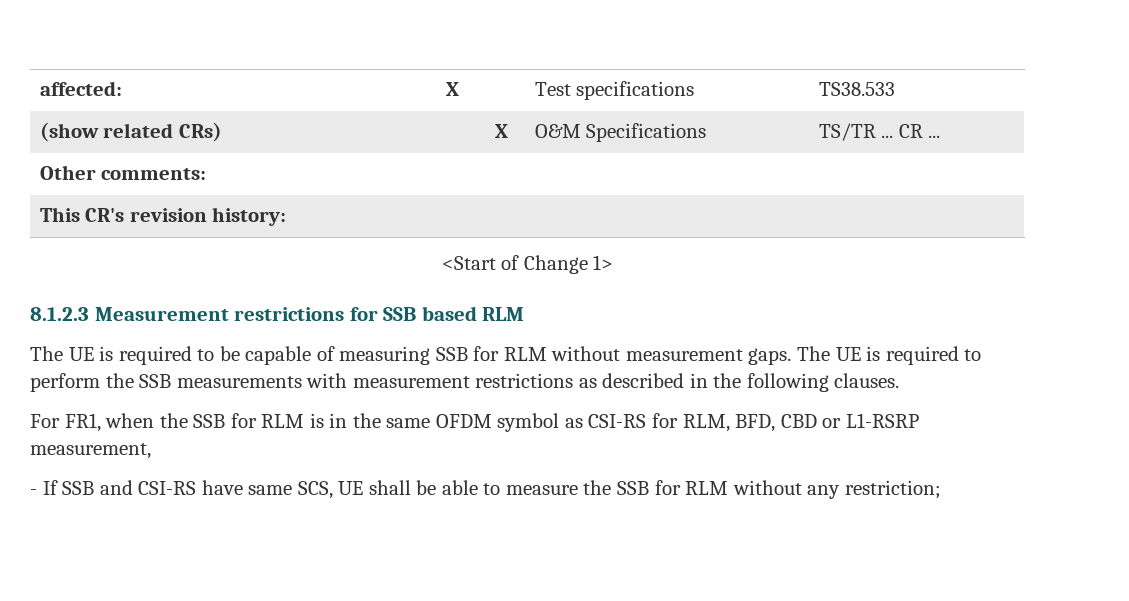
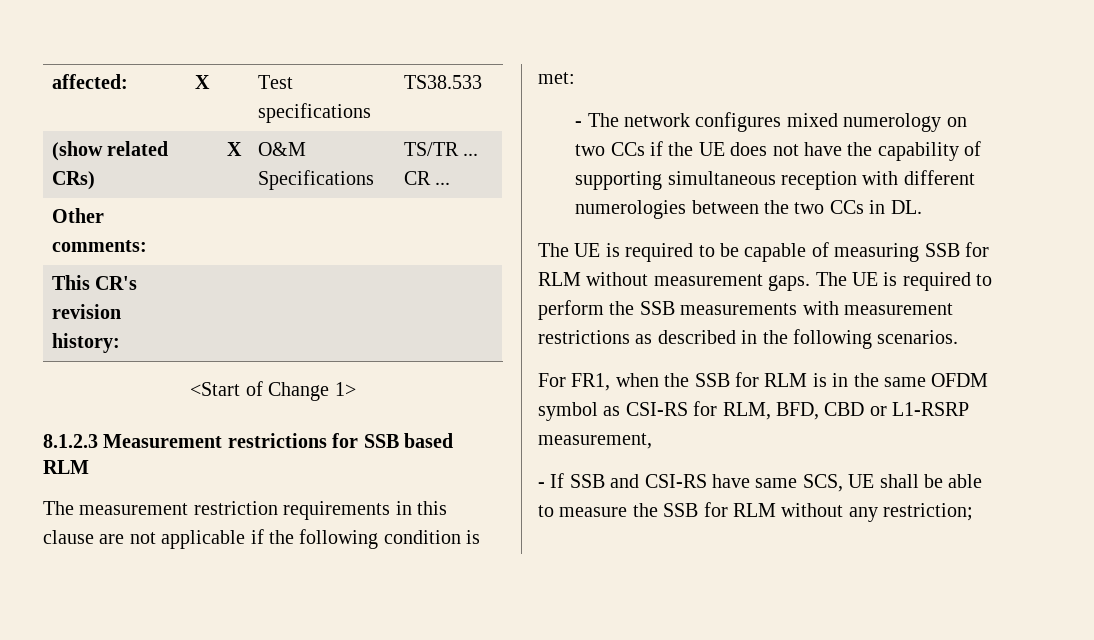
(525, 314) none -> [43,501,447,520] [43,529,481,549] [538,72,575,84] [575,112,967,132] [575,141,982,161] [575,170,975,190] [575,200,922,219] // The measurement restriction requirements in this clause are not applicable if the following condition is met: // - The network configures mixed numerology on two CCs if the UE does not have the capability of supporting simultaneous reception with different numerologies between the two CCs in DL.
[834,373,900,388] clauses. -> [877,330,959,344] scenarios.

